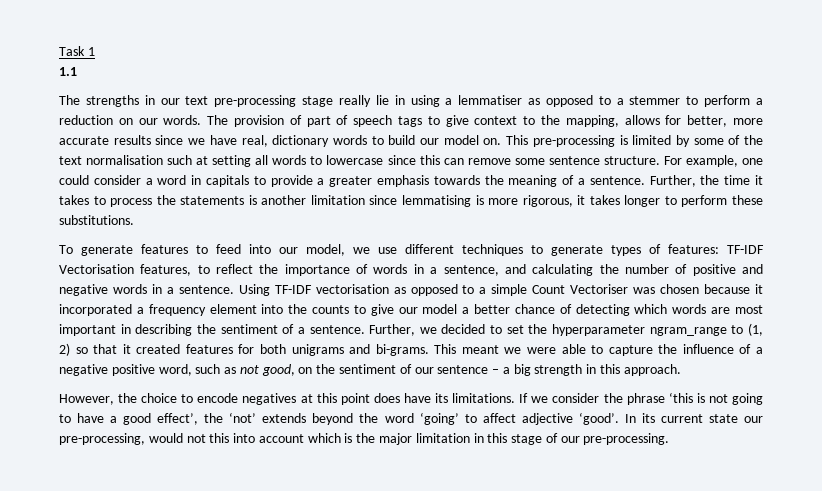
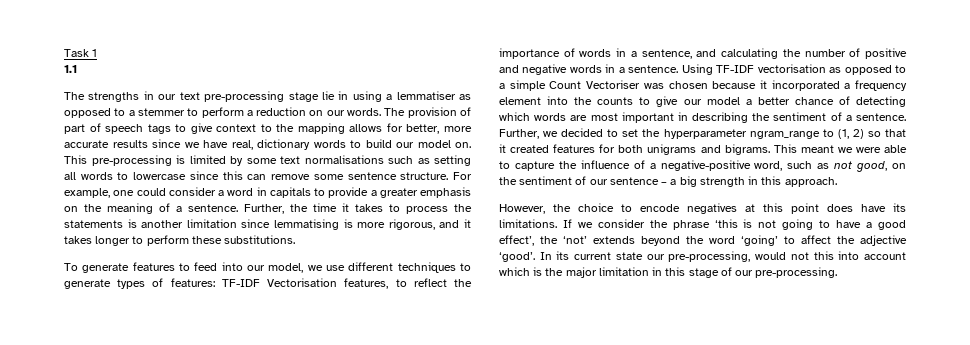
[338,95,371,107] really -> (319, 97) none
[565,115,619,127] mapping, -> [297,123,345,134] mapping
[728,135,764,145] [59,155,209,165] of the text normalisation such at -> [280,155,430,164] text normalisations such as
[433,175,480,185] towards -> [64,206,78,212] on
(573, 201) none -> [439,220,460,228] and
[375,344,429,356] bi-grams. -> [724,144,770,155] bigrams.
[59,364,155,376] negative positive -> [660,160,751,171] negative-positive
(516, 418) none -> [837,236,855,244] the

